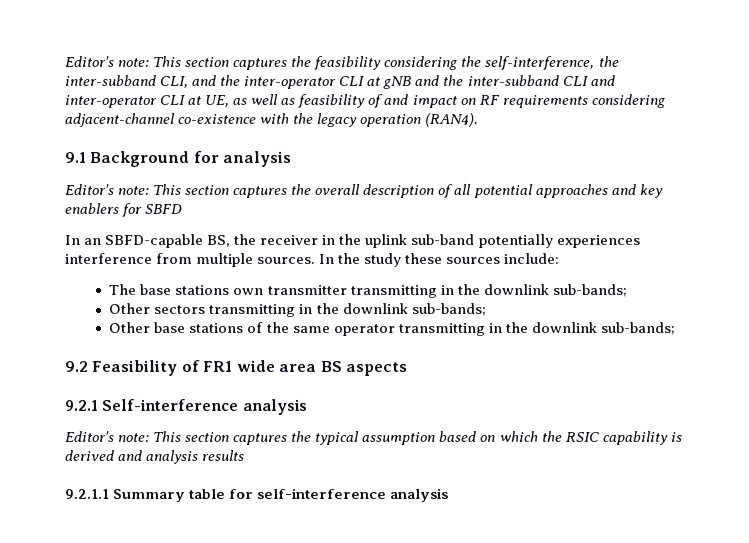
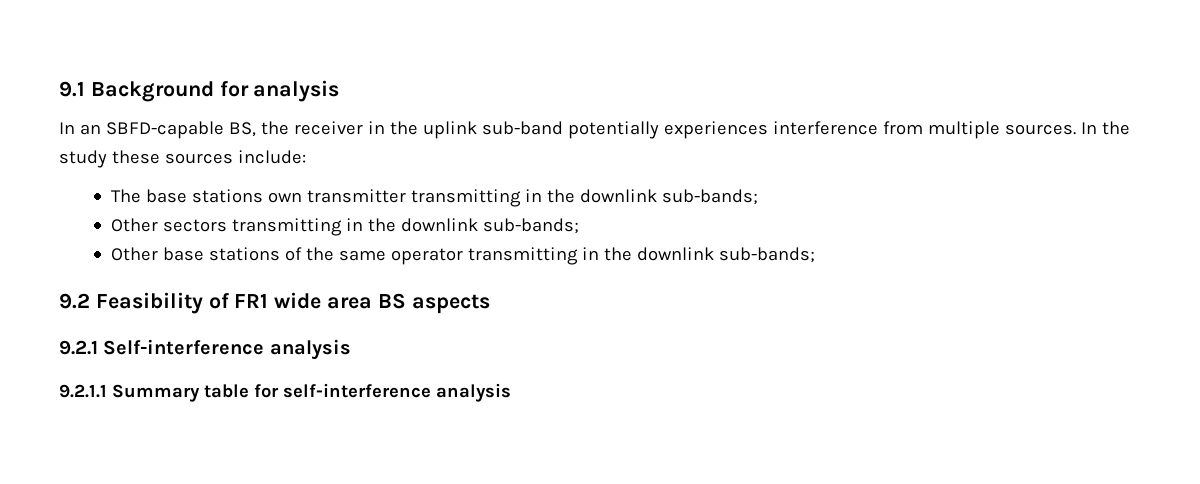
[65,56,619,70] [65,75,615,89] [65,94,665,108] [65,113,479,127] [65,151,292,167] [65,184,663,198] [65,203,183,217] Editor's note: This section captures the feasibility considering the self-interference, the inter-subband CLI, and the inter-operator CLI at gNB and the inter-subband CLI and inter-operator CLI at UE, as well as feasibility of and impact on RF requirements considering adjacent-channel co-existence with the legacy operation (RAN4). // 9.1 Background for analysis // Editor's note: This section captures the overall description of all potential approaches and key enablers for SBFD -> [59,80,340,102] 9.1 Background for analysis
[65,431,682,445] [65,450,245,464] // Editor's note: This section captures the typical assumption based on which the RSIC capability is derived and analysis results -> (351, 349) none

